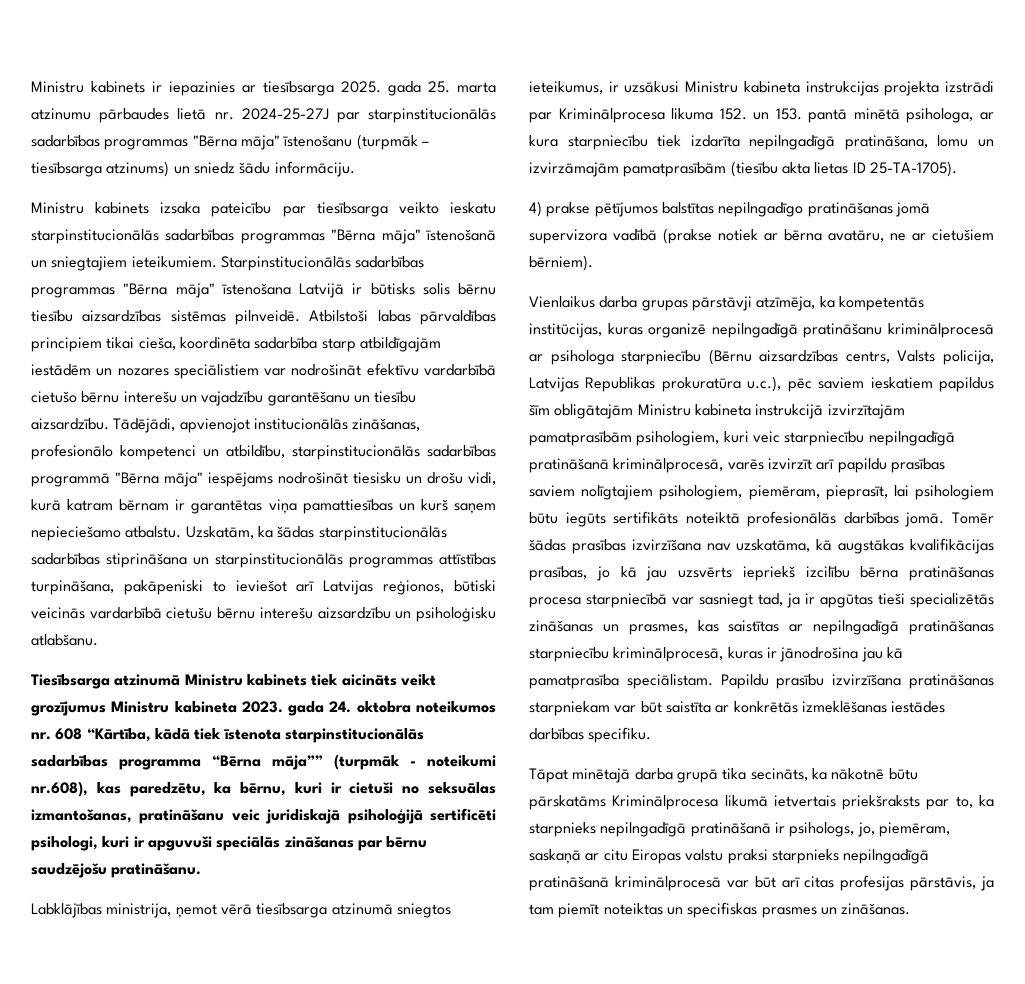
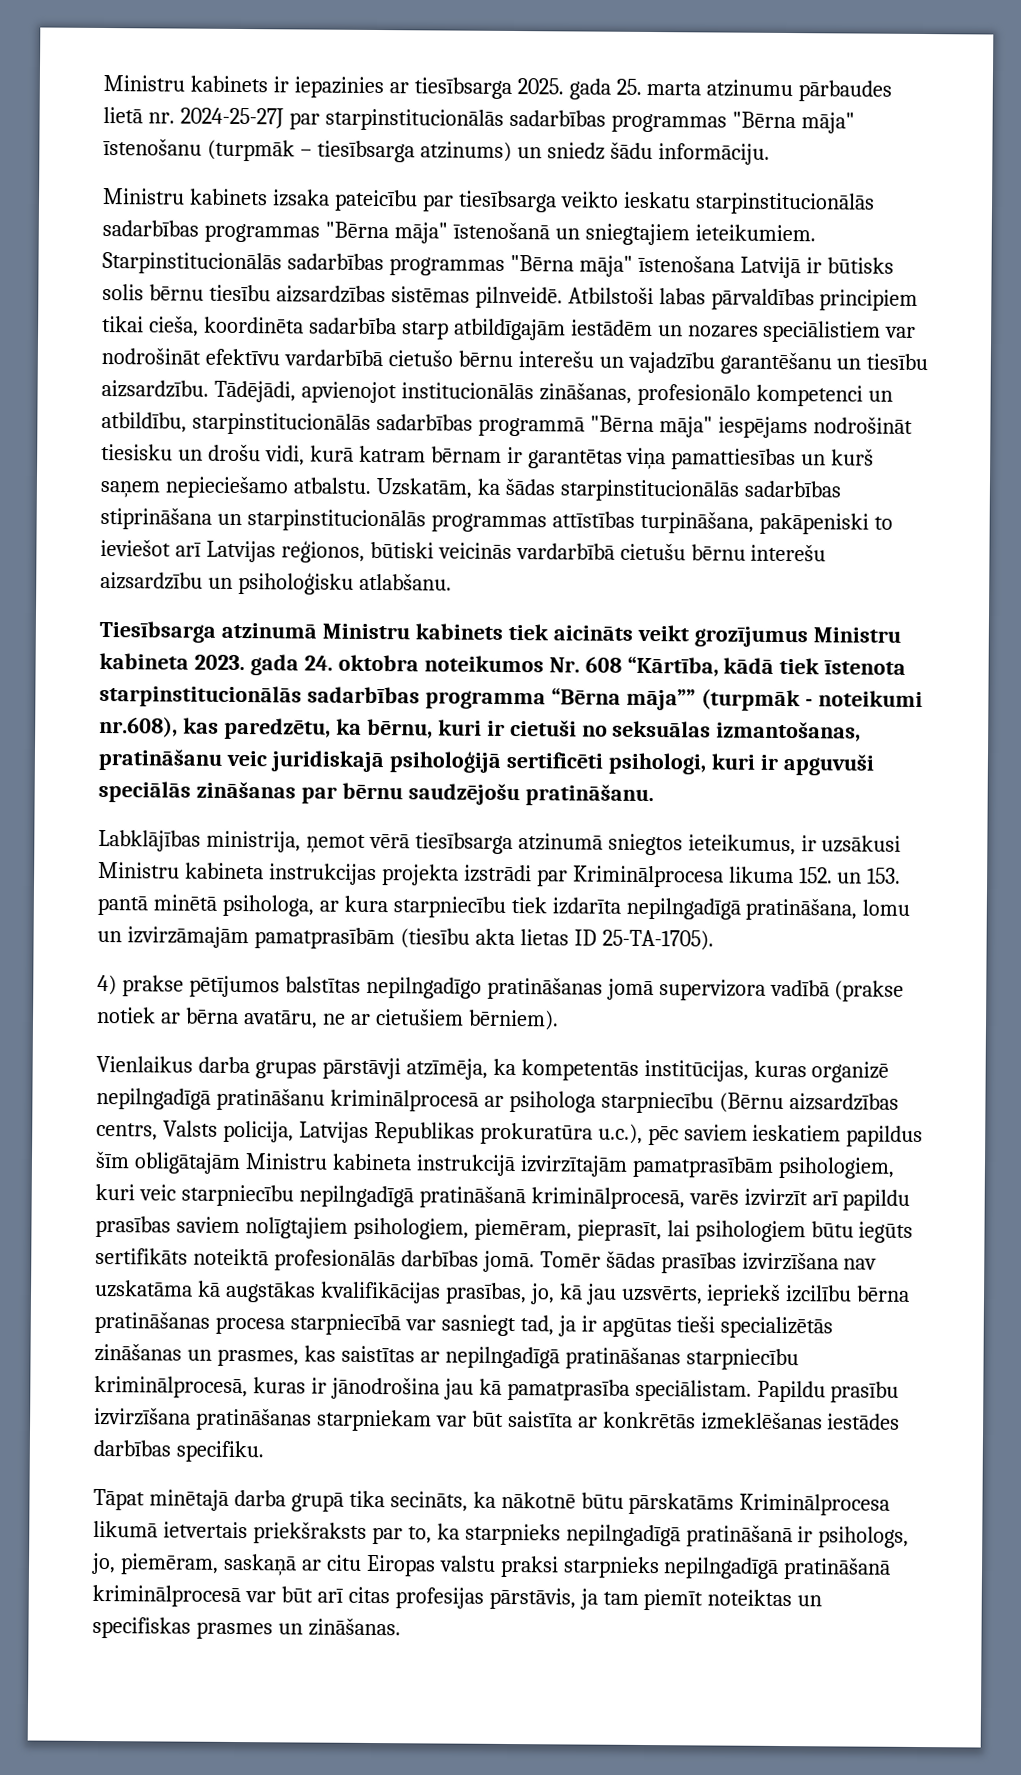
[31,732,51,740] nr. -> [548,657,580,673] Nr.
[736,539,811,552] uzskatāma, -> [94,1279,193,1298] uzskatāma
[596,566,610,581] jo -> [529,1283,555,1305] jo,
[678,567,732,578] uzsvērts -> [620,1285,703,1305] uzsvērts,

